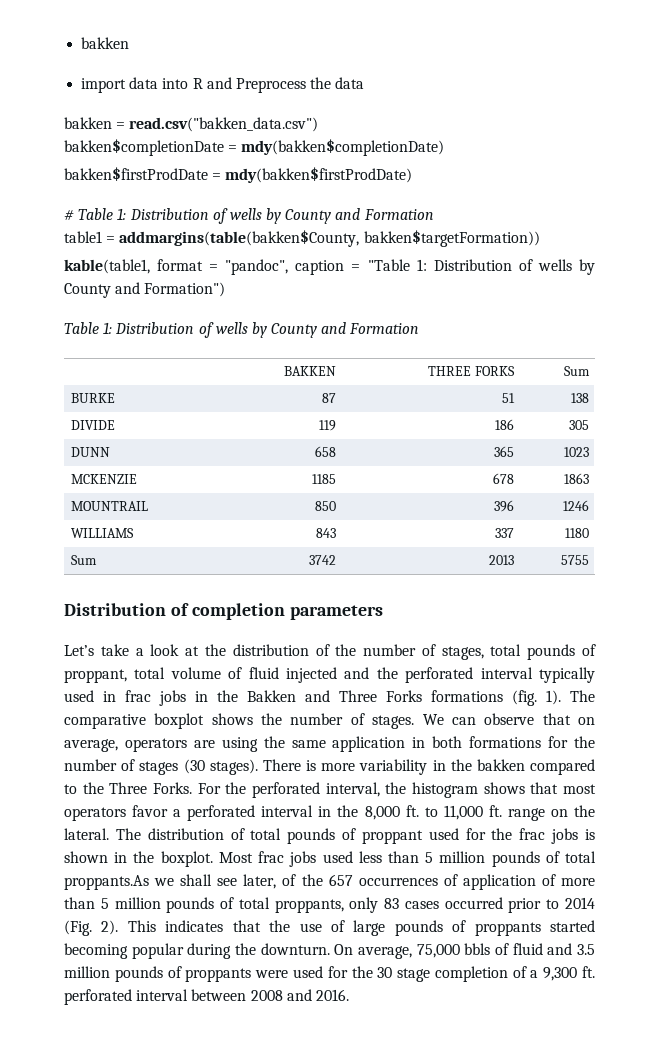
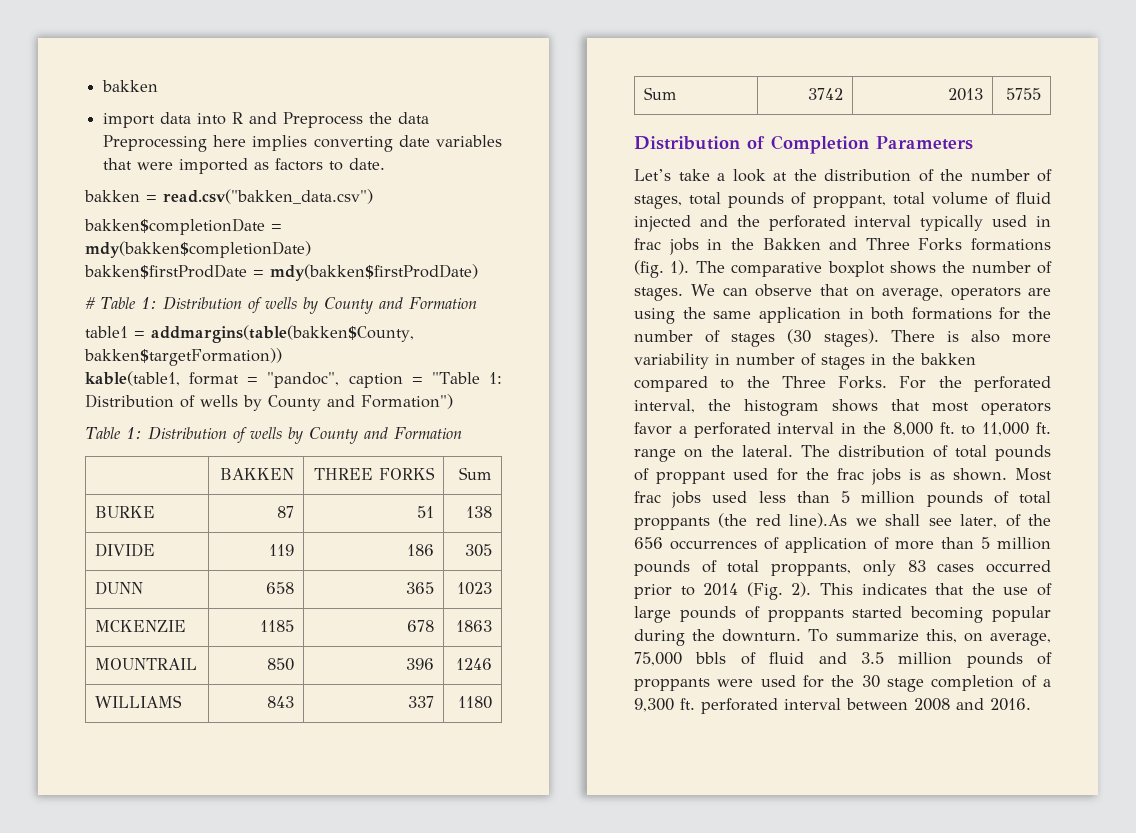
(365, 83) none -> [103,135,503,152] [103,158,386,174] Preprocessing here implies converting date variables that were imported as factors to date.
[191,603,383,620] completion parameters -> [771,135,973,154] Completion Parameters
(316, 765) none -> [970,330,1000,343] also
(446, 765) none -> [736,353,886,370] number of stages in
[64,851,213,867] shown in the boxplot. -> [929,468,1007,481] as shown.
[64,875,149,890] proppants.As -> [634,513,848,530] proppants (the red line).As
[328,874,353,886] 657 -> [634,537,663,549] 656
[334,944,354,955] On -> [808,629,983,643] To summarize this, on

